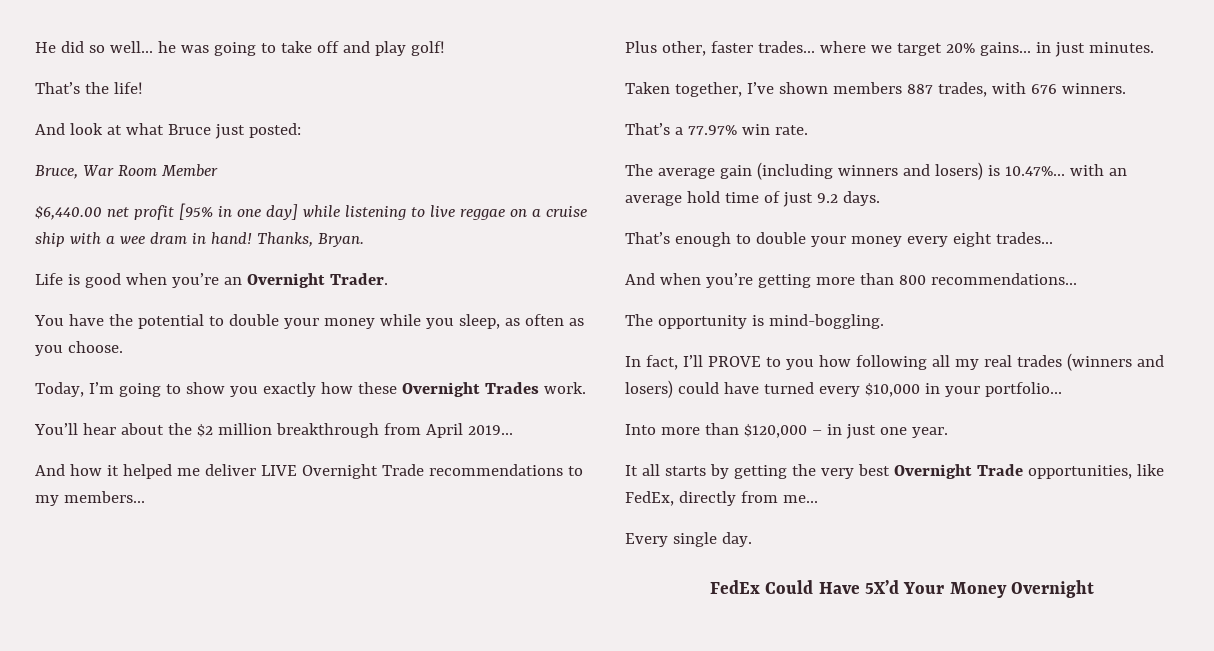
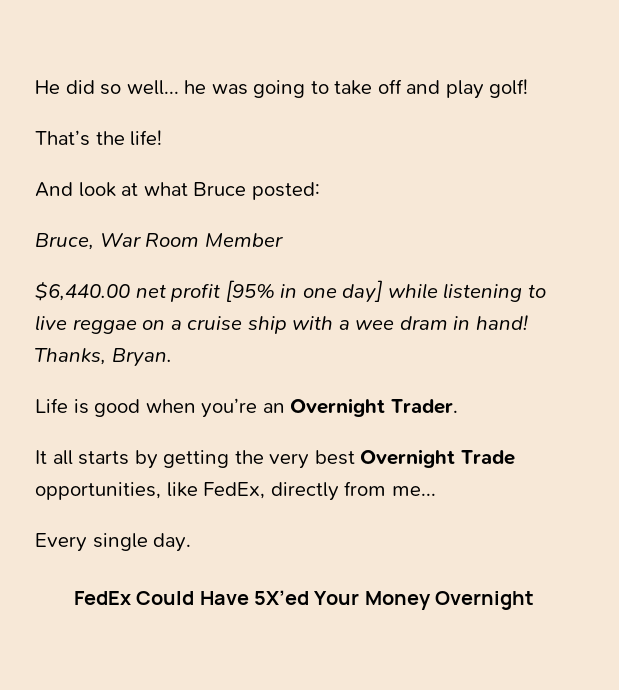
[214,124,245,139] just -> (247, 189) none
[34,314,584,329] [35,341,123,356] [35,382,586,397] [34,423,513,438] [35,464,583,479] [35,491,145,506] [625,41,1154,57] [625,82,1126,97] [625,123,808,135] [625,162,1127,180] [625,191,880,207] [625,232,1053,247] [625,273,1077,288] [625,314,884,329] [625,353,1164,371] [625,380,1062,398] [625,423,948,439] // You have the potential to double your money while you sleep, as often as you choose. // Today, I’m going to show you exactly how these Overnight Trades work. // You’ll hear about the $2 million breakthrough from April 2019... // And how it helped me deliver LIVE Overnight Trade recommendations to my members... // Plus other, faster trades... where we target 20% gains... in just minutes. // Taken together, I’ve shown members 887 trades, with 676 winners. // That’s a 77.97% win rate. // The average gain (including winners and losers) is 10.47%... with an average hold time of just 9.2 days. // That’s enough to double your money every eight trades... // And when you’re getting more than 800 recommendations... // The opportunity is mind-boggling. // In fact, I’ll PROVE to you how following all my real trades (winners and losers) could have turned every $10,000 in your portfolio... // Into more than $120,000 – in just one year. -> (458, 406) none
[865,580,899,594] 5X’d -> [254,590,309,605] 5X’ed

